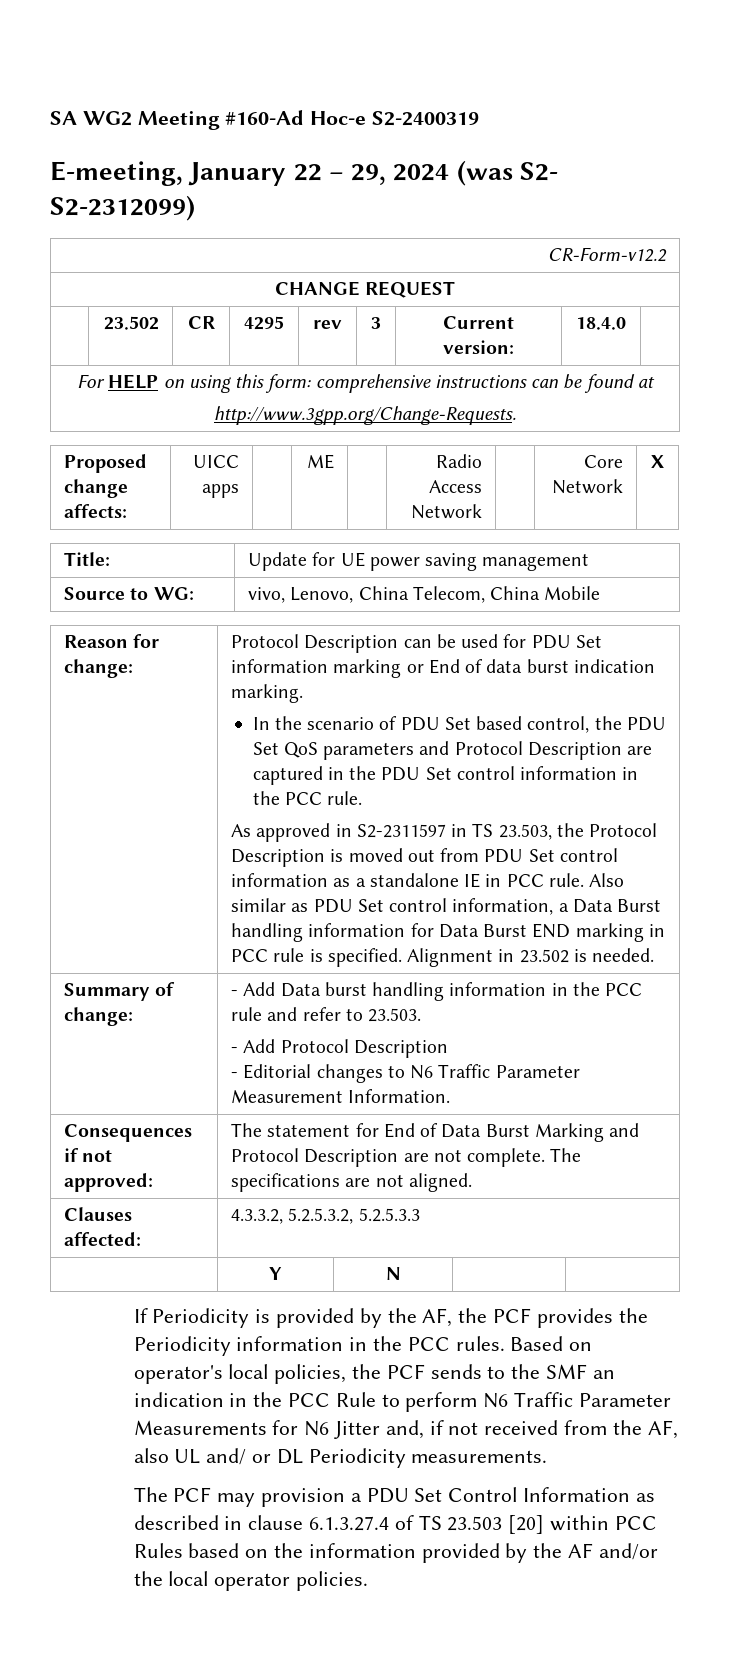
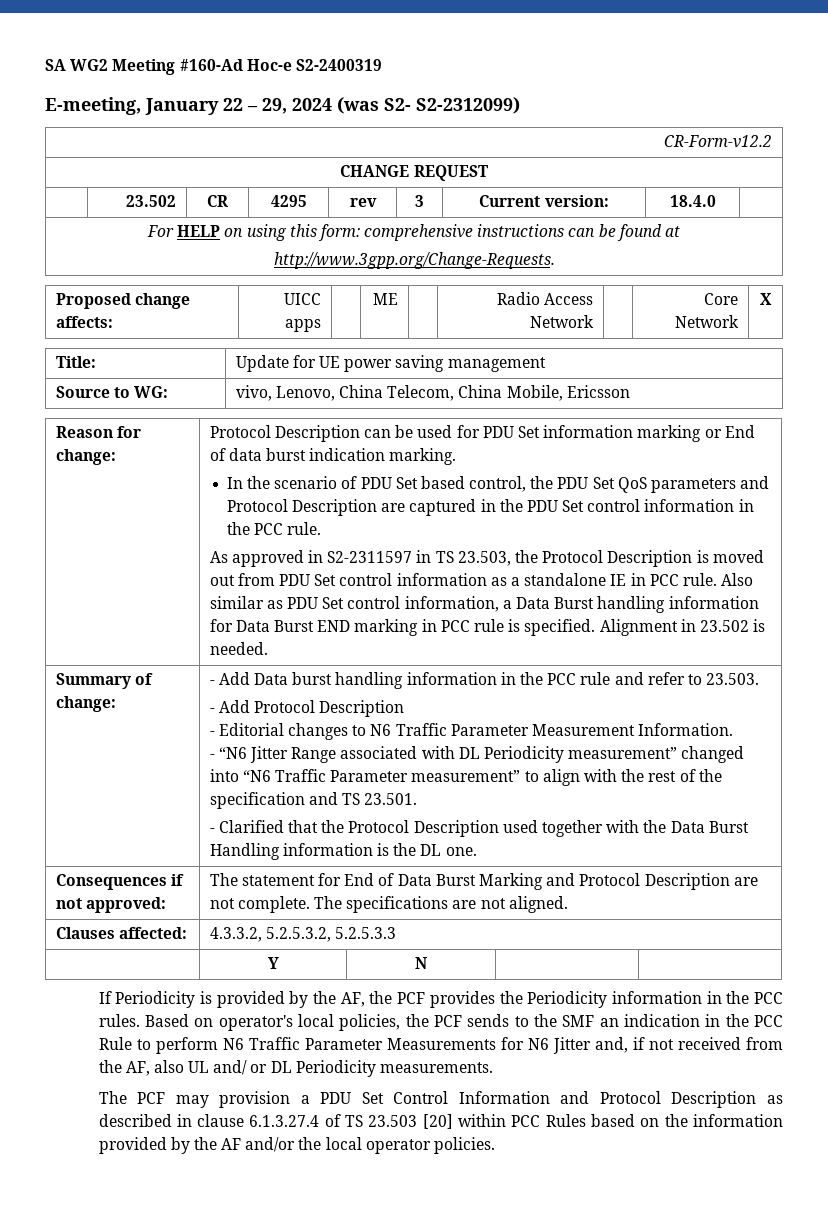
[544,586,601,600] Mobile -> [506,385,630,401] Mobile, Ericsson
(451, 1096) none -> [209,746,745,763] [209,769,722,786] [209,792,418,809] [209,820,749,837] [209,843,477,860] // - “N6 Jitter Range associated with DL Periodicity measurement” changed into “N6 Traffic Parameter measurement” to align with the rest of the specification and TS 23.501. // - Clarified that the Protocol Description used together with the Data Burst Handling information is the DL one.
(631, 1494) none -> [560,1091,757,1108] and Protocol Description

